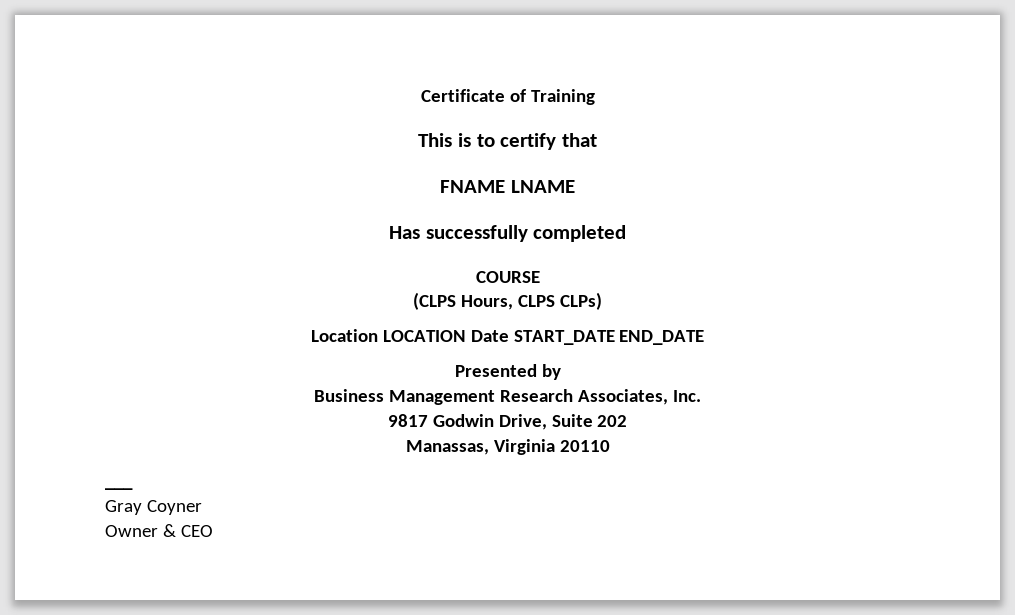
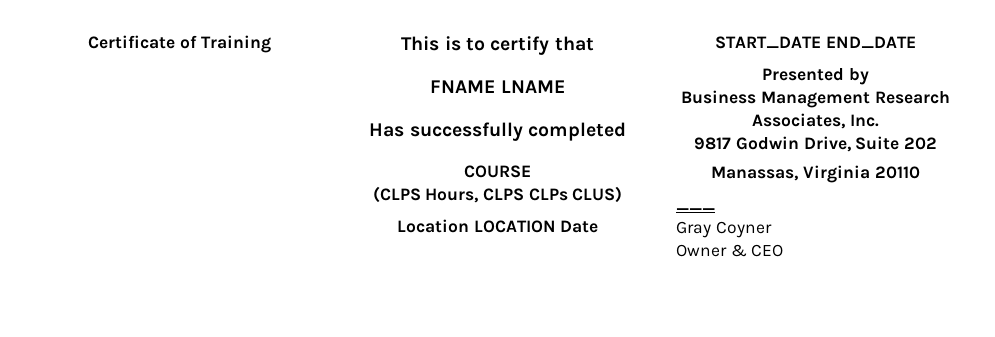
[559,292,602,310] CLPs) -> [528,186,623,203] CLPs CLUS)

